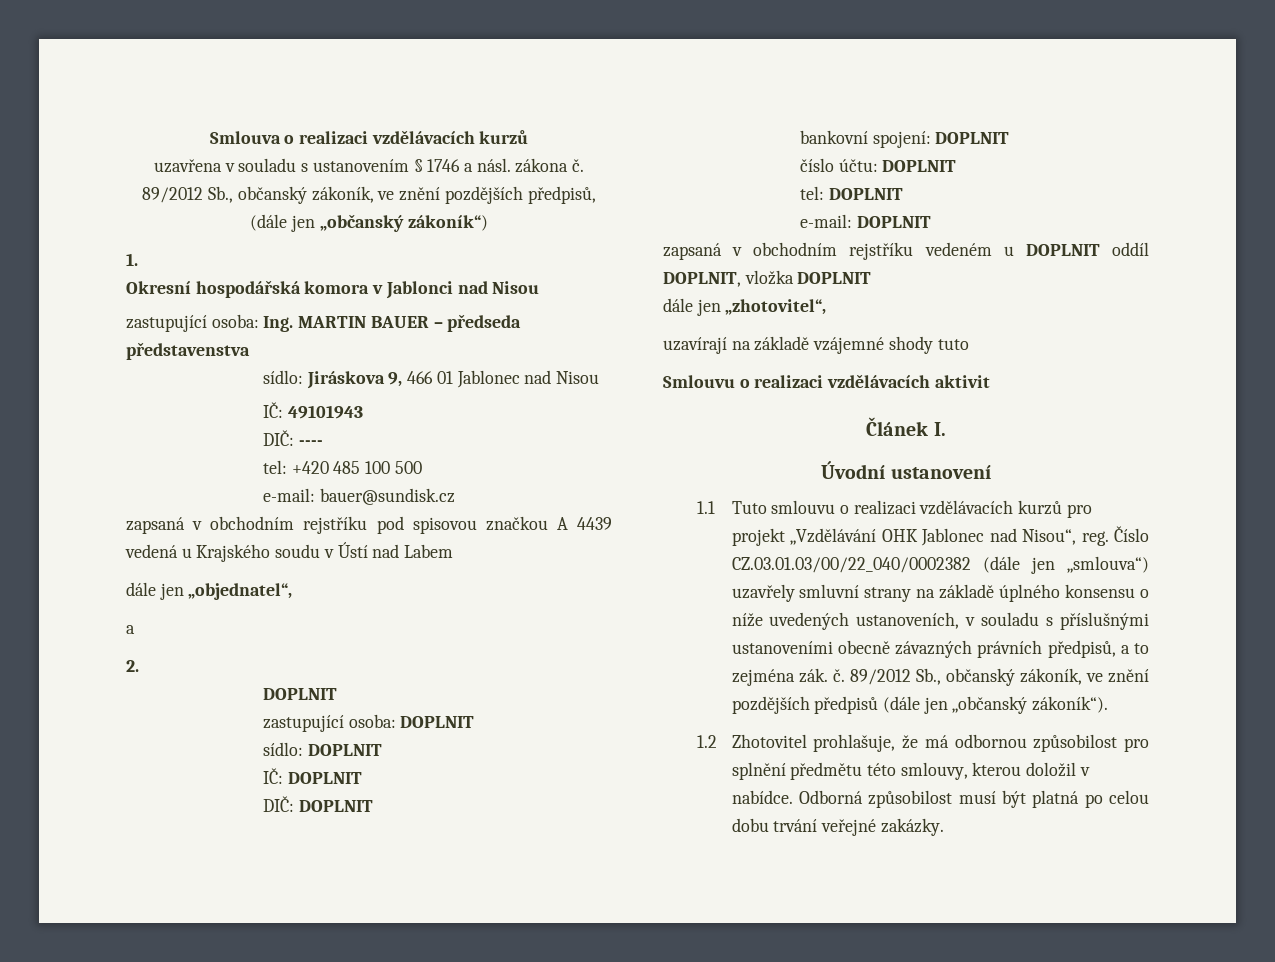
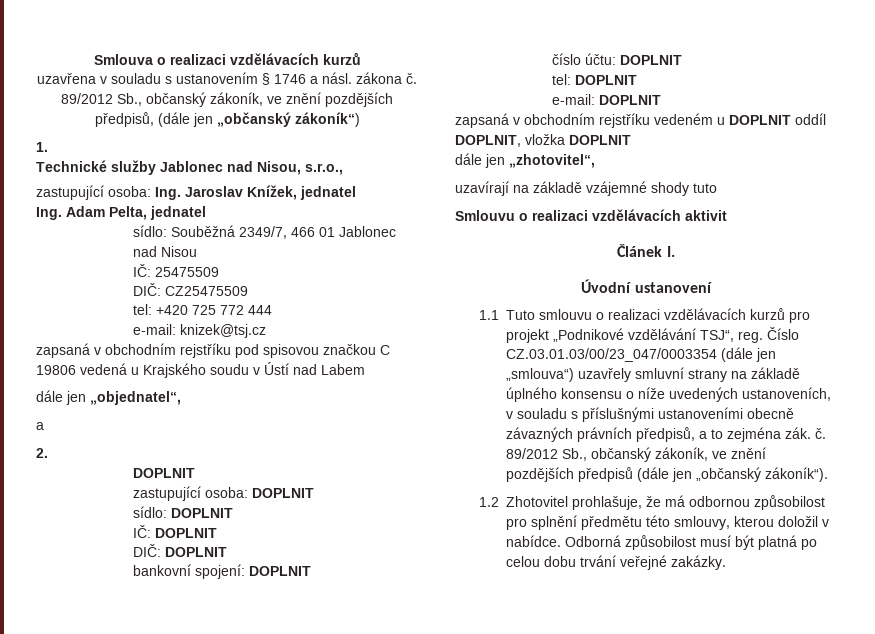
[126,280,540,299] [126,314,522,332] [126,342,250,360] [262,370,403,389] Okresní hospodářská komora v Jablonci nad Nisou // zastupující osoba: Ing. MARTIN BAUER – předseda představenstva // sídlo: Jiráskova 9, -> [36,160,343,175] [36,185,356,200] [36,206,206,220] [133,225,288,239] Technické služby Jablonec nad Nisou, s.r.o., // zastupující osoba: Ing. Jaroslav Knížek, jednatel // Ing. Adam Pelta, jednatel // sídlo: Souběžná 2349/7,
[287,405,363,419] [262,430,323,446] 49101943 // DIČ: ---- -> [155,267,220,277] [133,283,249,296] 25475509 // DIČ: CZ25475509
[333,461,422,474] [262,488,455,505] 485 100 500 // e-mail: bauer@sundisk.cz -> [192,305,273,315] [133,324,267,338] 725 772 444 // e-mail: knizek@tsj.cz
[556,517,612,530] A 4439 -> [380,345,390,355] [36,365,76,375] C 19806
[789,528,1076,546] „Vzdělávání OHK Jablonec nad Nisou“, -> [553,328,735,342] „Podnikové vzdělávání TSJ“,
[731,557,971,573] CZ.03.01.03/00/22_040/0002382 -> [506,348,718,362] CZ.03.01.03/00/23_047/0003354

